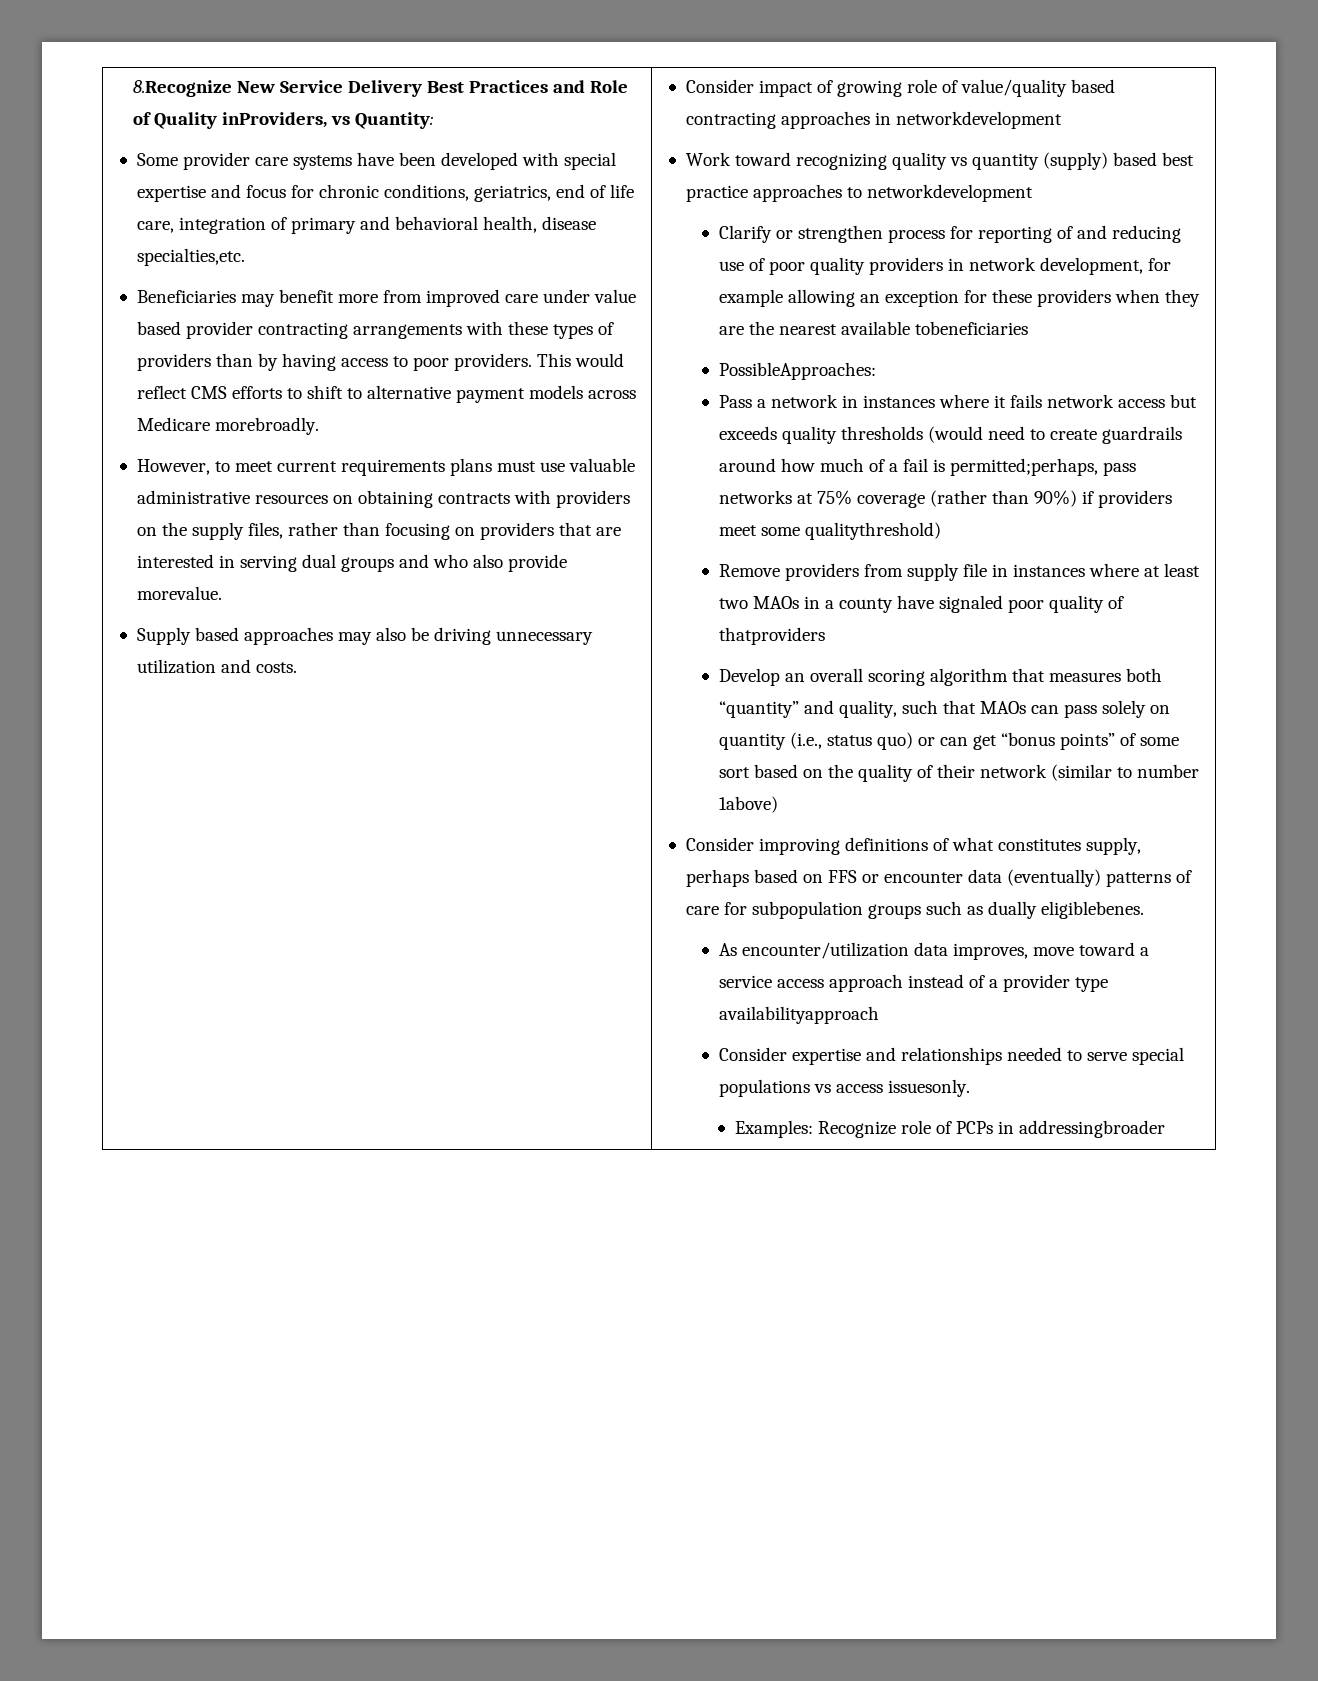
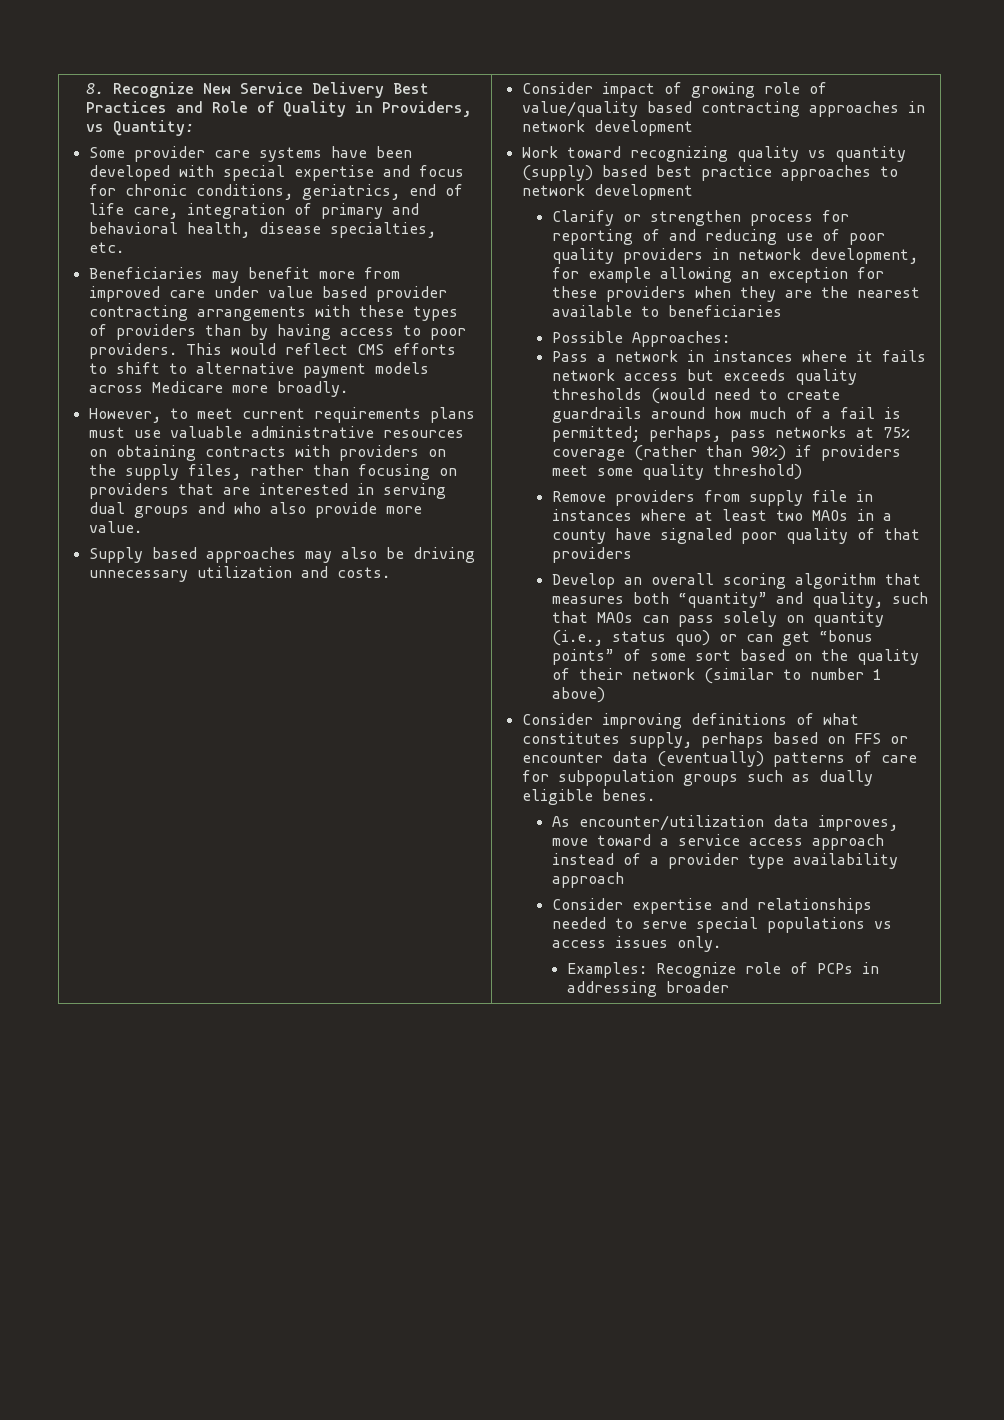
[132,80,232,97] 8.Recognize -> [85,82,194,98] 8. Recognize
[221,112,327,128] inProviders, -> [354,101,472,117] in Providers,
[136,248,245,266] specialties,etc. -> [329,222,436,238] [88,242,124,253] specialties, etc.
[214,417,319,435] morebroadly. -> [231,381,348,397] more broadly.
[136,586,222,600] morevalue. -> [385,506,422,514] [88,521,142,533] more value.
[895,111,1062,129] networkdevelopment -> [521,120,693,136] network development
[866,184,1033,202] networkdevelopment -> [521,184,693,200] network development
[914,321,1028,335] [718,362,876,380] tobeneficiaries // PossibleApproaches: -> [640,305,782,317] [551,331,730,347] to beneficiaries // Possible Approaches:
[949,458,1098,476] permitted;perhaps, -> [551,426,721,442] permitted; perhaps,
[804,522,941,540] qualitythreshold) -> [641,464,802,480] quality threshold)
[718,627,825,645] thatproviders -> [883,528,920,540] [551,547,632,563] that providers
[718,796,778,813] 1above) -> [872,669,882,680] [551,687,605,703] 1 above)
[1040,901,1144,919] eligiblebenes. -> [521,789,655,805] eligible benes.
[718,1006,879,1024] availabilityapproach -> [792,853,898,869] [551,872,624,888] availability approach
[887,1079,970,1097] issuesonly. -> [614,936,721,952] issues only.
[1019,1120,1166,1138] addressingbroader -> [566,981,729,997] addressing broader

